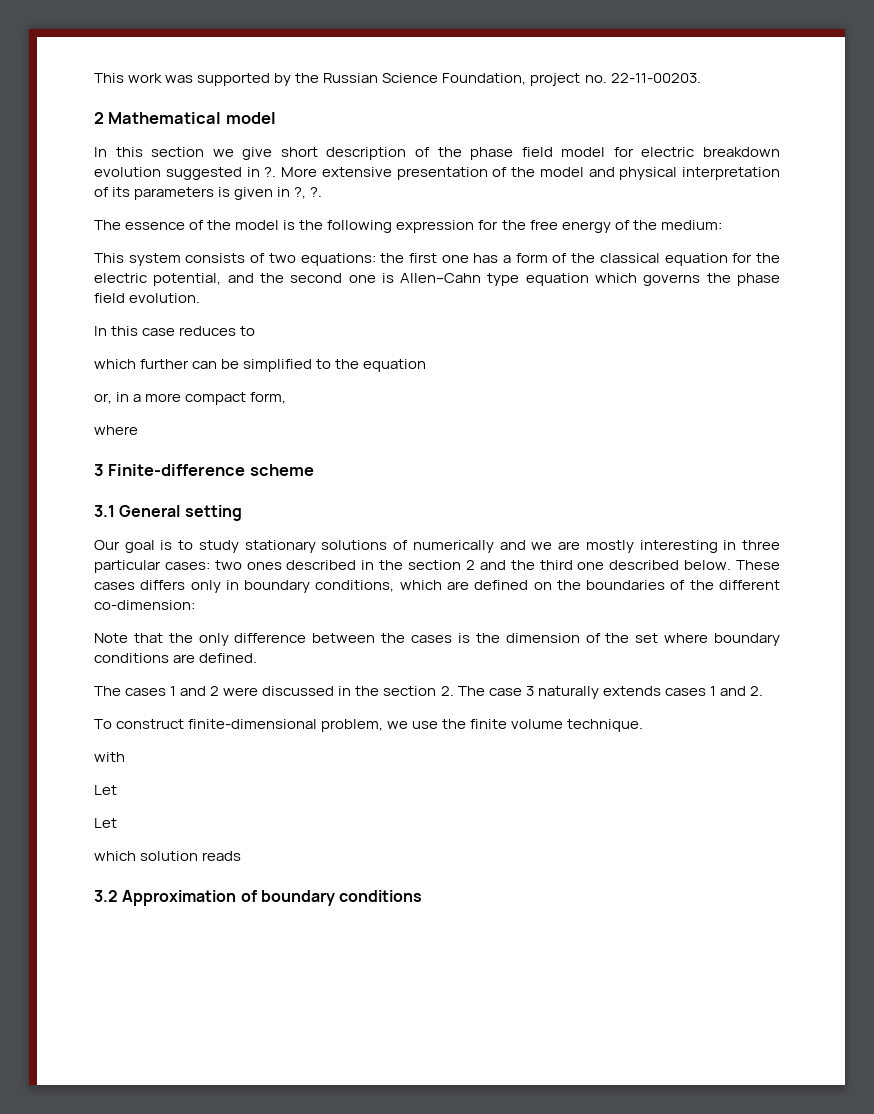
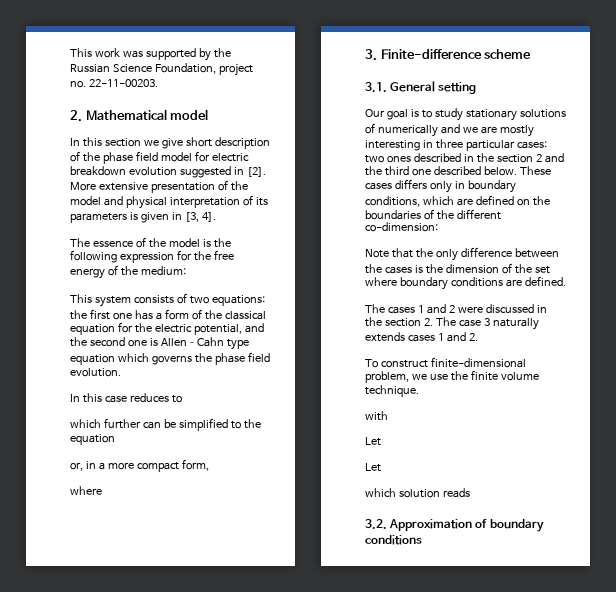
[94,112,104,124] 2 -> [70,110,82,122] 2.
[264,167,277,177] ?. -> [246,167,266,177] [2].
[294,187,323,199] ?, ?. -> [184,212,216,222] [3, 4].
[94,464,104,476] 3 -> [365,49,377,61] 3.
[94,505,115,517] 3.1 -> [365,82,387,92] 3.1.
[94,890,118,902] 3.2 -> [365,519,387,529] 3.2.

